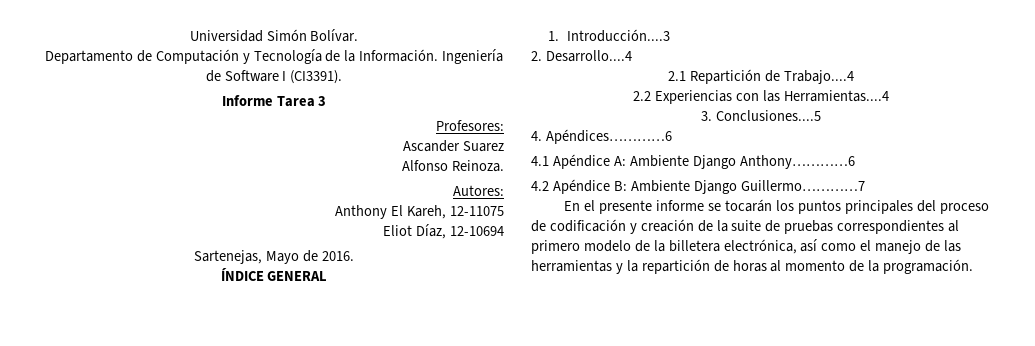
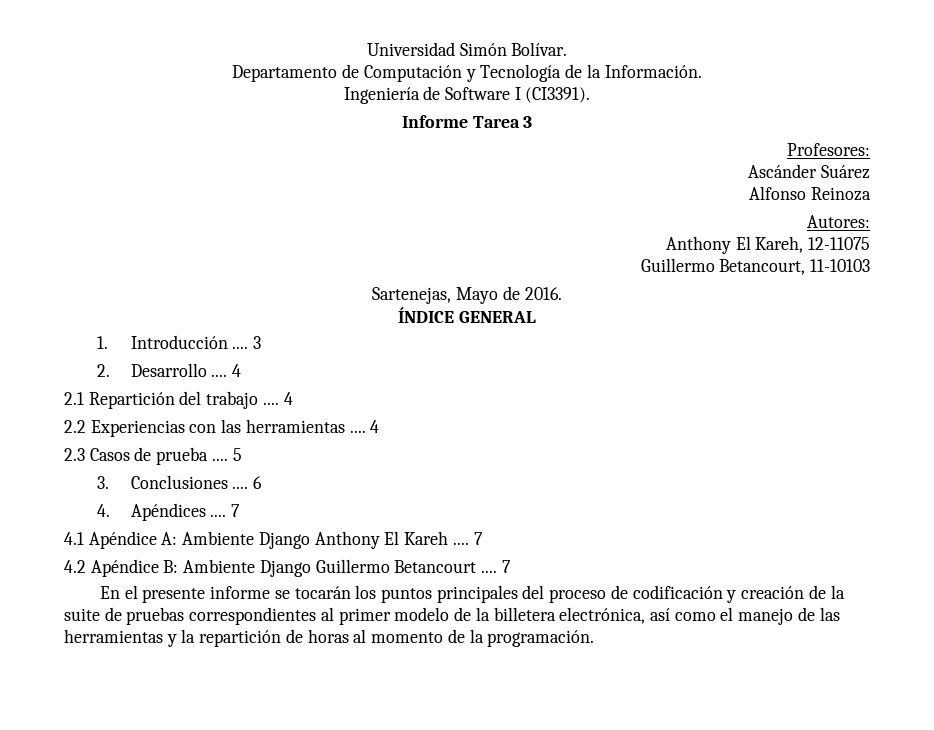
(439, 55) none -> (702, 71) //
[403,140,505,152] Ascander Suarez -> [748,164,870,179] Ascánder Suárez
[452,160,505,172] Reinoza. -> [811,187,871,201] Reinoza
[383,224,505,239] Eliot Díaz, 12-10694 -> [640,258,870,275] Guillermo Betancourt, 11-10103
[566,29,670,42] [531,50,632,62] [668,69,854,84] [633,90,889,104] [701,110,821,121] [531,129,672,144] Introducción....3 // 2. Desarrollo....4 // 2.1 Repartición de Trabajo....4 // 2.2 Experiencias con las Herramientas....4 // 3. Conclusiones....5 // 4. Apéndices…………6 -> [130,335,262,349] [97,363,242,377] [64,391,293,409] [64,419,380,437] [64,447,242,465] [97,475,263,489] [97,503,241,521] Introducción .... 3 // 2. Desarrollo .... 4 // 2.1 Repartición del trabajo .... 4 // 2.2 Experiencias con las herramientas .... 4 // 2.3 Casos de prueba .... 5 // 3. Conclusiones .... 6 // 4. Apéndices .... 7
[739,155,855,169] Anthony…………6 -> [314,531,483,549] Anthony El Kareh .... 7
[740,180,865,191] Guillermo…………7 -> [315,559,511,573] Guillermo Betancourt .... 7
[531,240,580,254] primero -> [338,608,391,625] primer

